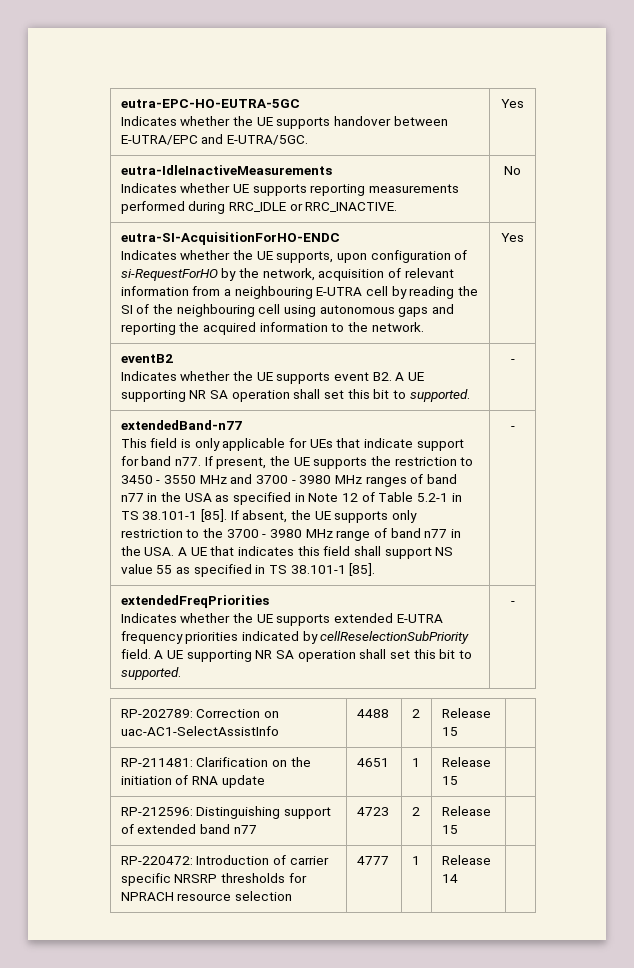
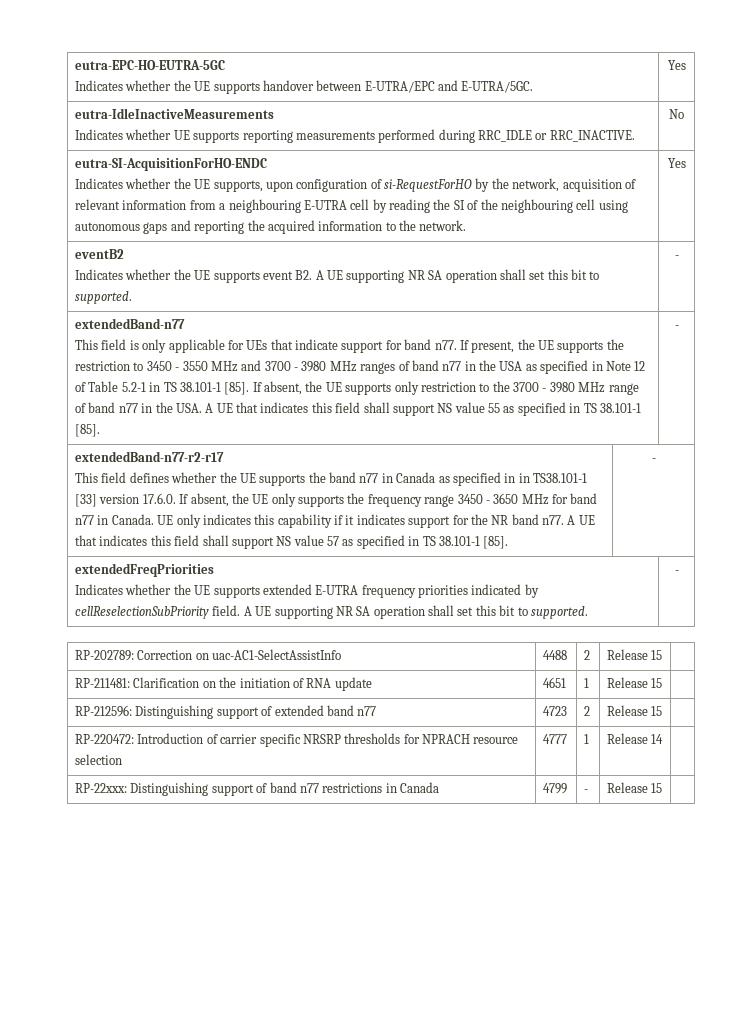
(515, 428) none -> [75,451,225,462] [75,472,588,486] [75,493,598,507] [75,514,595,528] [75,535,509,549] [651,458,656,462] // extendedBand-n77-r2-r17 // This field defines whether the UE supports the band n77 in Canada as specified in in TS38.101-1 [33] version 17.6.0. If absent, the UE only supports the frequency range 3450 - 3650 MHz for band n77 in Canada. UE only indicates this capability if it indicates support for the NR band n77. A UE that indicates this field shall support NS value 57 as specified in TS 38.101-1 [85]. | -
(458, 878) none -> [75,782,440,796] [543,783,568,794] [584,789,589,793] [607,782,663,793] // RP-22xxx: Distinguishing support of band n77 restrictions in Canada | 4799 | - | Release 15 |

